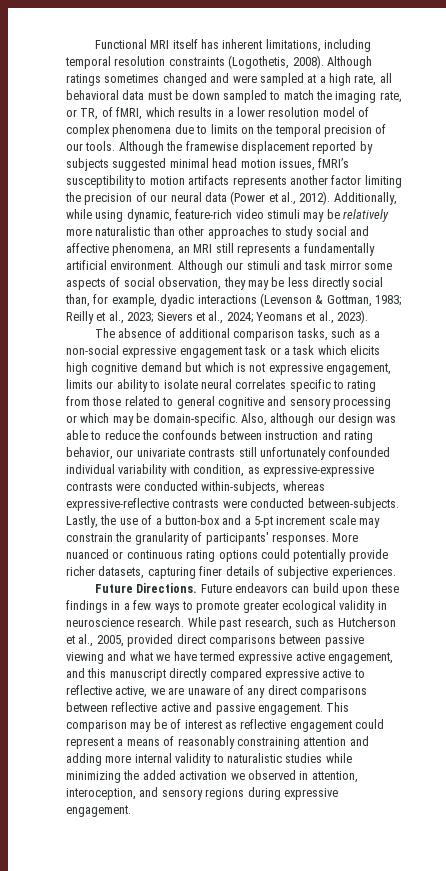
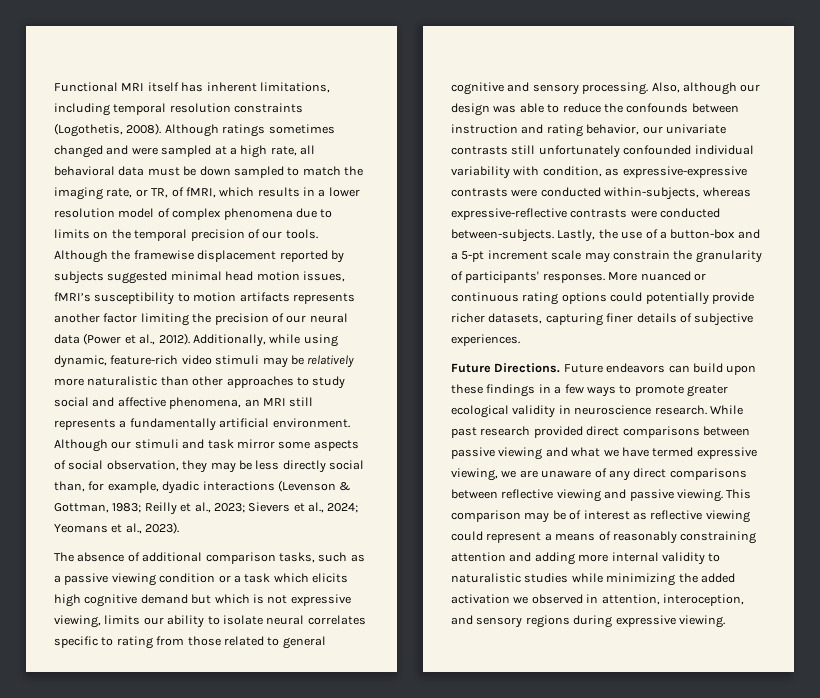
[66,345,267,358] non-social expressive engagement task -> [64,573,216,586] passive viewing condition
[326,363,391,375] engagement, -> [54,615,101,628] viewing,
[333,397,391,409] [66,413,238,426] processing or which may be domain-specific. -> [582,82,649,95] processing.
[244,617,396,630] [66,634,124,647] research, such as Hutcherson et al., 2005, -> [480,426,531,436] research
[295,652,393,664] [66,668,365,681] [66,685,148,698] active engagement, and this manuscript directly compared expressive active to reflective active, -> [451,468,498,481] viewing,
[160,703,190,712] active -> [556,489,601,502] viewing
[257,703,323,715] engagement. -> [676,489,723,502] viewing.
[289,720,352,732] engagement -> [705,510,750,523] viewing
[66,805,131,817] engagement. -> [678,615,725,628] viewing.

